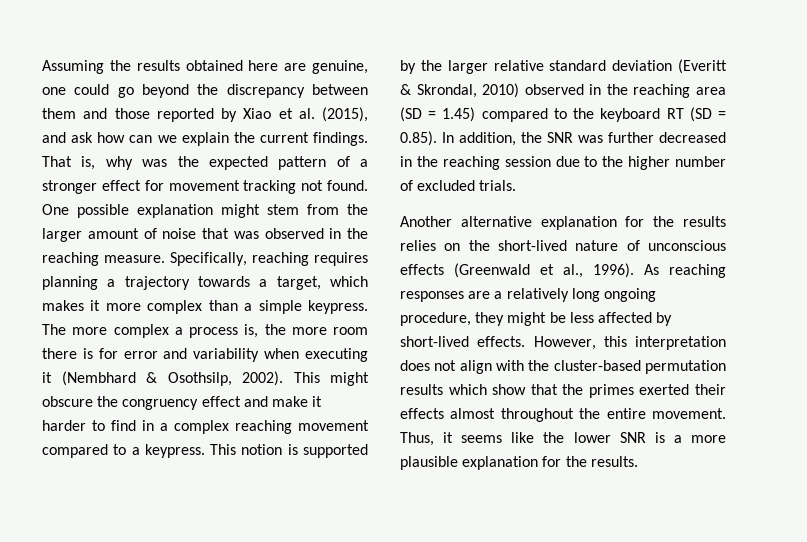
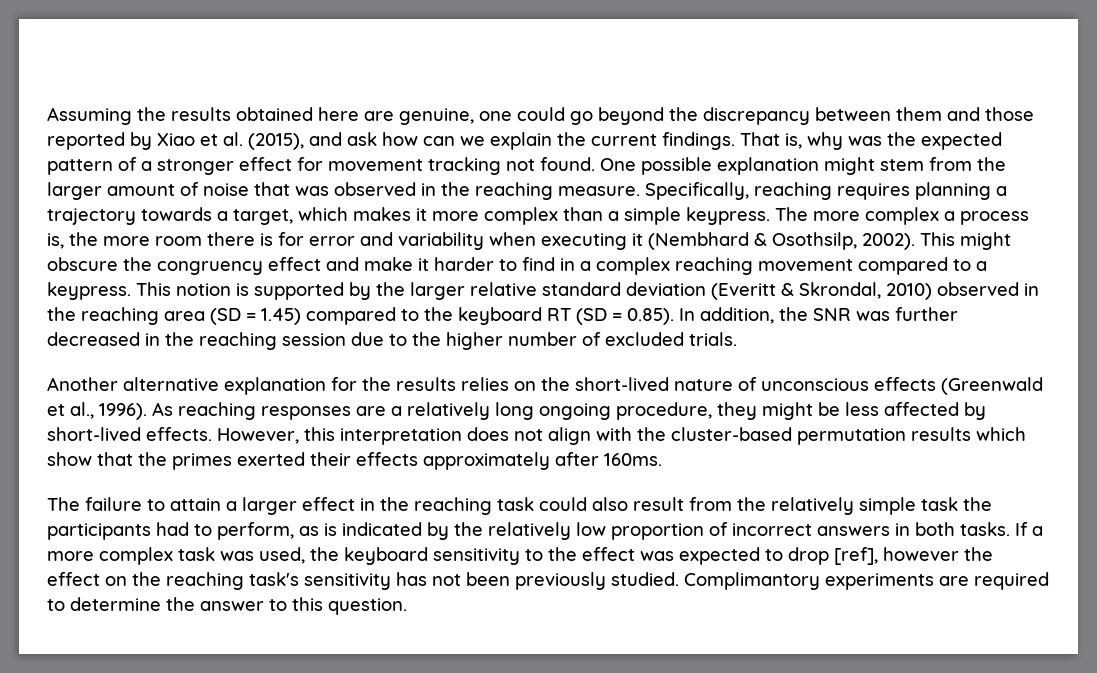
[450,408,726,422] [400,432,726,446] [400,456,638,470] almost throughout the entire movement. Thus, it seems like the lower SNR is a more plausible explanation for the results. -> [423,452,662,470] [47,497,992,515] [47,522,1043,540] [47,547,993,565] [47,572,1049,590] [47,597,407,615] approximately after 160ms. // The failure to attain a larger effect in the reaching task could also result from the relatively simple task the participants had to perform, as is indicated by the relatively low proportion of incorrect answers in both tasks. If a more complex task was used, the keyboard sensitivity to the effect was expected to drop [ref], however the effect on the reaching task's sensitivity has not been previously studied. Complimantory experiments are required to determine the answer to this question.

